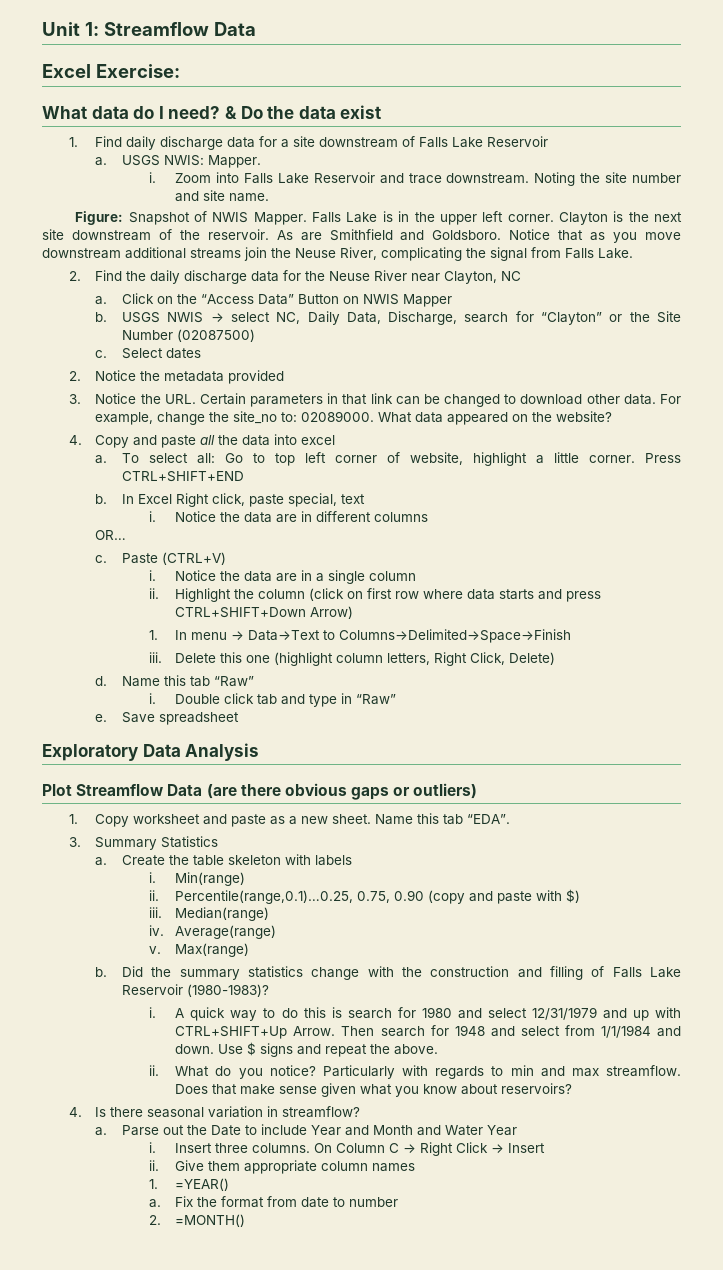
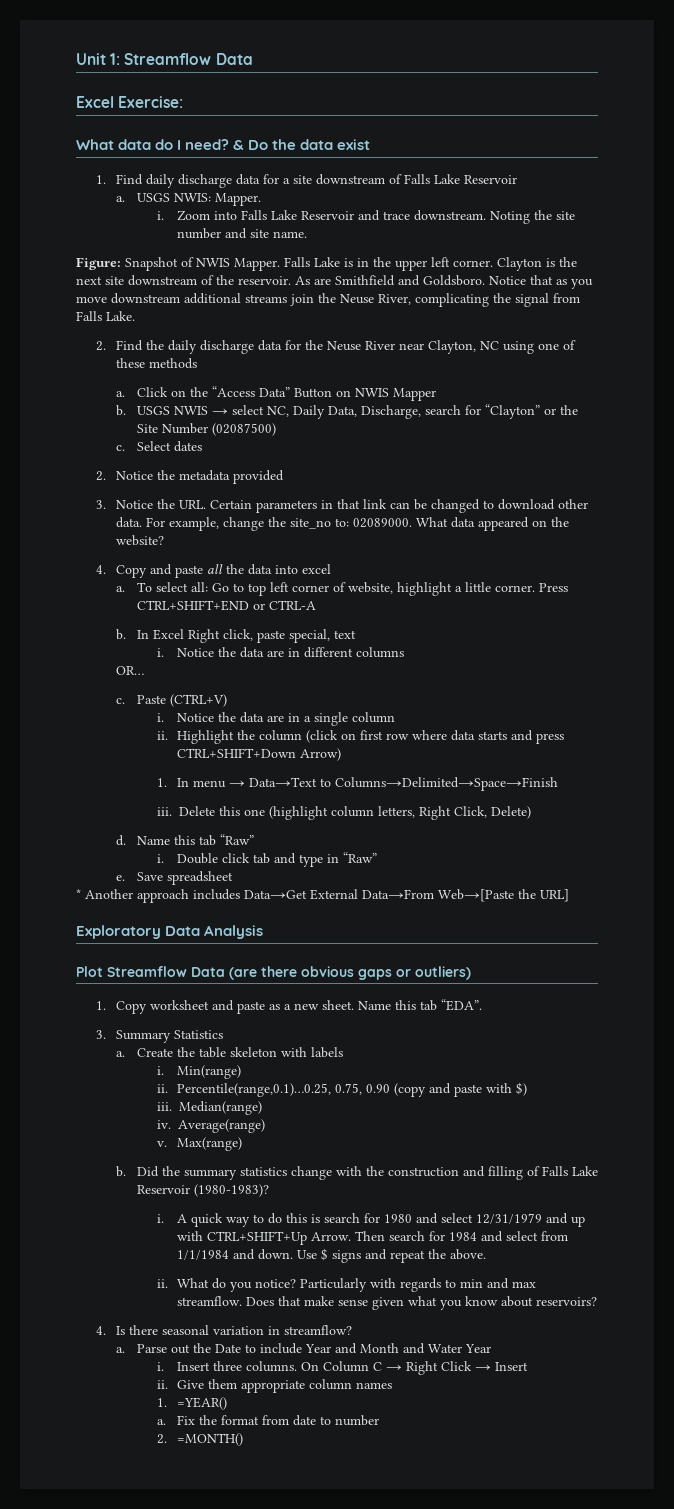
(522, 276) none -> [503,340,577,354] [116,358,198,369] using one of these methods
(245, 476) none -> [252,600,316,610] or CTRL-A
(240, 718) none -> [76,889,569,903] // * Another approach includes Data→Get External Data→From Web→[Paste the URL]
[454,1025,485,1036] 1948 -> [448,1232,477,1241] 1984

